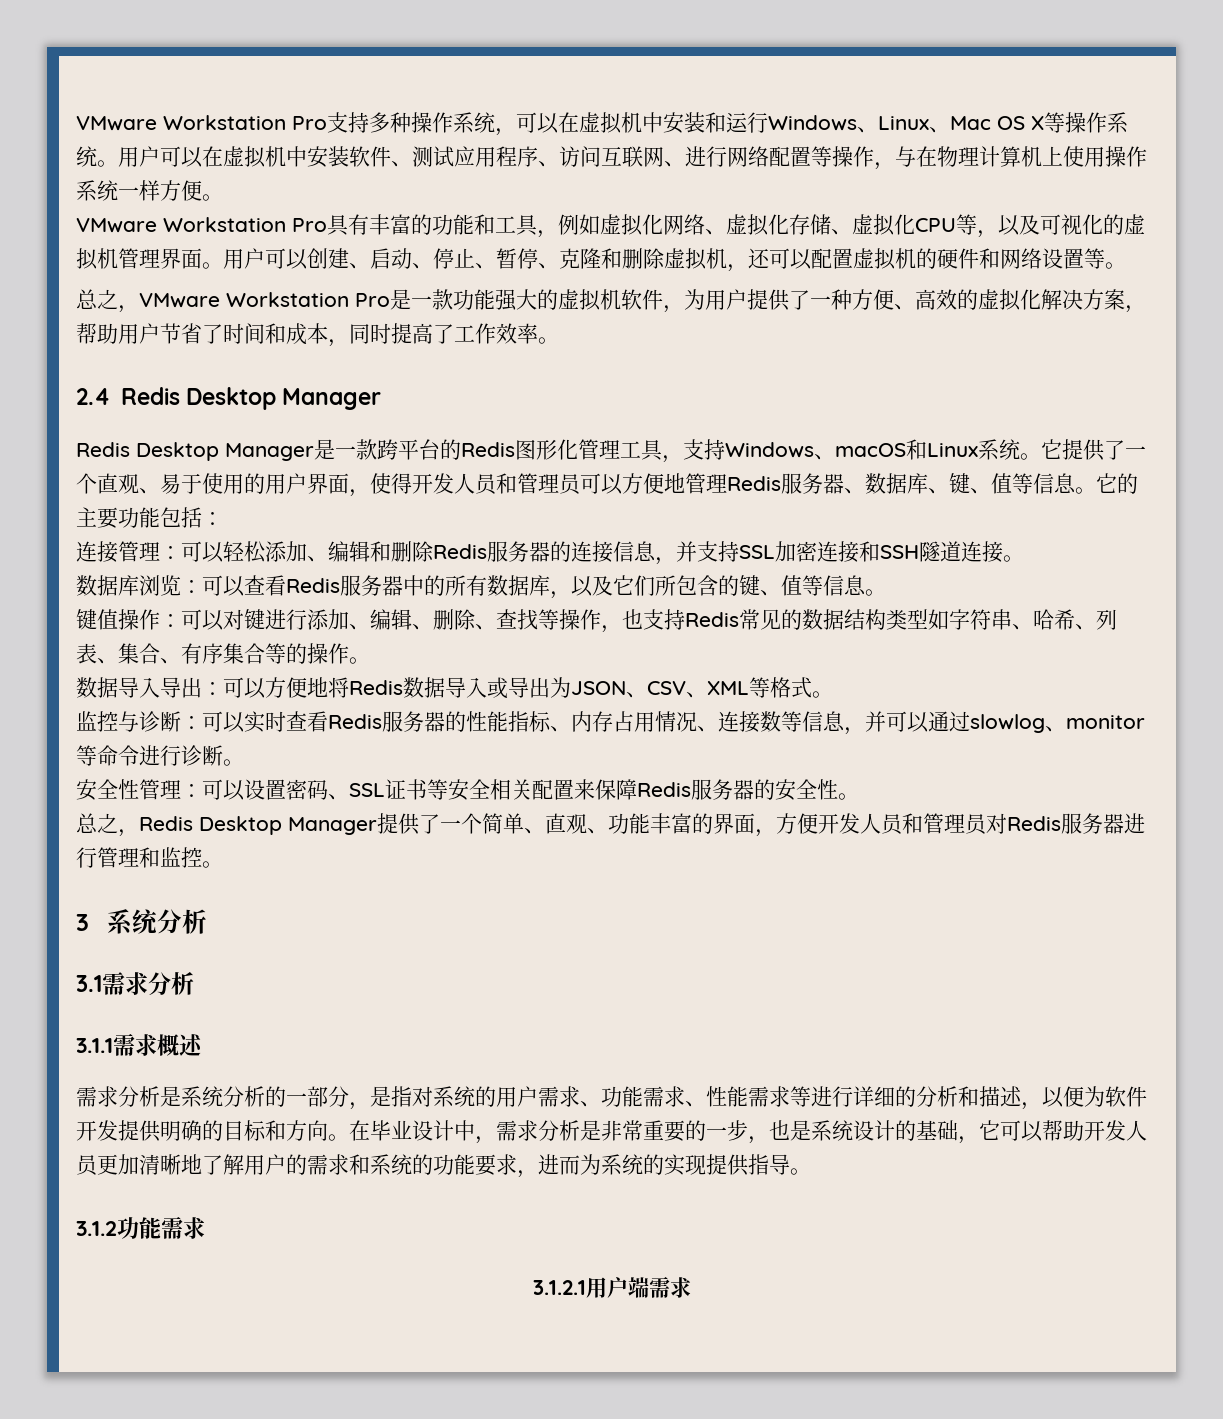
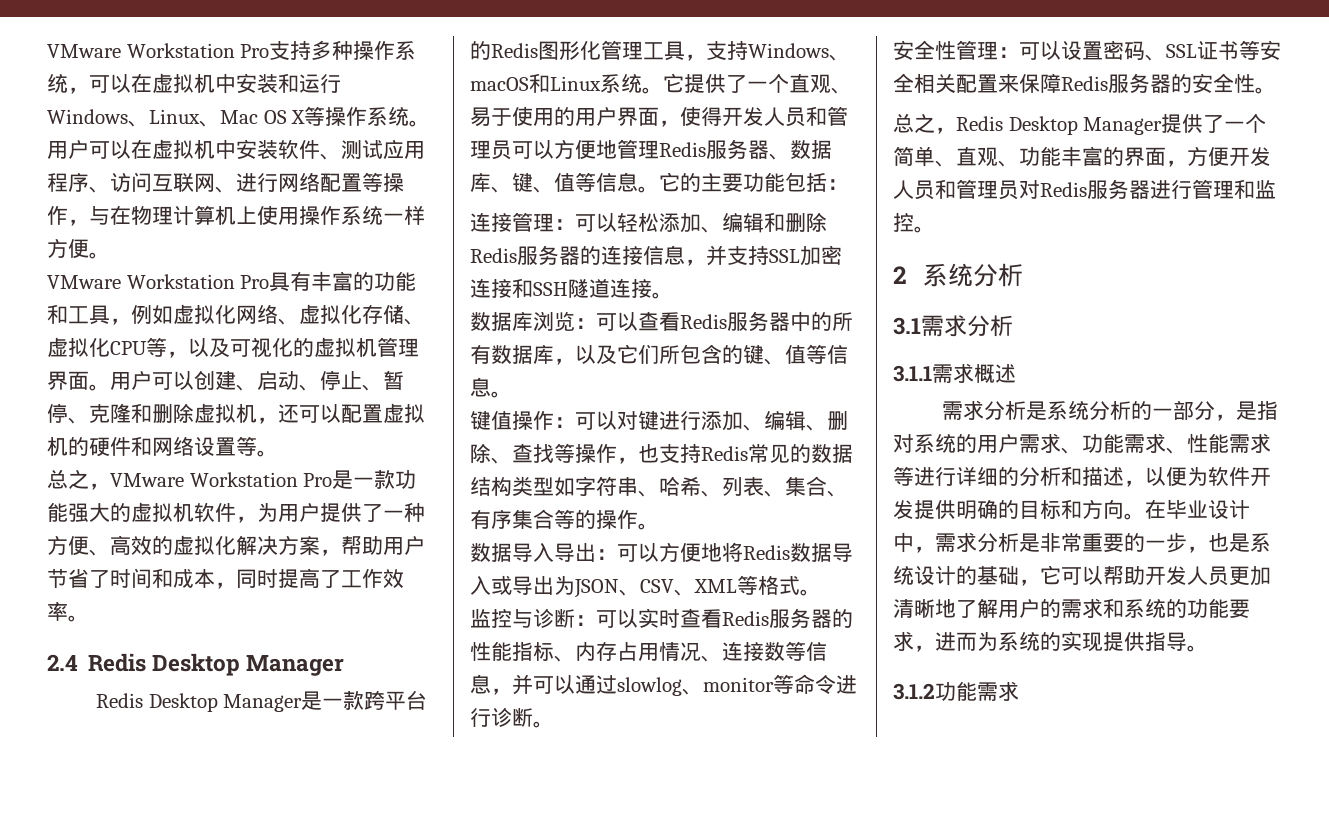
[76,914,89,931] 3 -> [893,266,907,284] 2
[532,1276,691,1298] // 3.1.2.1用户端需求 -> (1019, 691) none

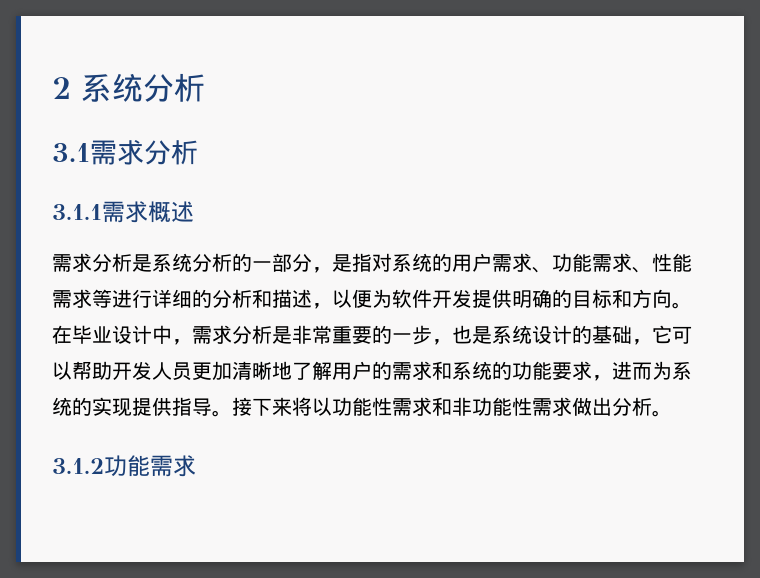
[47,40,417,60] [47,73,341,94] [47,106,431,127] [47,139,425,160] [47,172,404,193] [47,205,425,226] [47,238,110,259] [47,271,417,292] [47,304,425,325] [47,337,419,358] [47,370,404,391] [47,403,425,424] [47,436,278,457] [47,469,417,490] [47,502,425,523] [47,535,425,556] [47,568,404,589] [47,601,89,622] [47,653,345,676] [96,690,428,712] [470,40,850,61] [470,73,852,94] [470,106,848,127] [470,139,832,160] [470,172,848,193] [470,212,827,233] [470,245,842,266] [470,278,673,299] [470,311,853,332] [470,344,848,365] [470,377,512,398] [470,410,848,431] [470,443,853,464] [470,476,848,497] [470,509,659,530] [470,542,853,562] [470,575,821,598] [470,608,853,628] [470,641,827,662] [470,674,857,696] [470,707,554,728] [893,40,1281,61] [893,73,1276,94] [893,113,1267,135] [893,146,1271,167] [893,179,1276,200] [893,213,935,233] VMware Workstation Pro支持多种操作系统，可以在虚拟机中安装和运行Windows、Linux、Mac OS X等操作系统。用户可以在虚拟机中安装软件、测试应用程序、访问互联网、进行网络配置等操作，与在物理计算机上使用操作系统一样方便。 // VMware Workstation Pro具有丰富的功能和工具，例如虚拟化网络、虚拟化存储、虚拟化CPU等，以及可视化的虚拟机管理界面。用户可以创建、启动、停止、暂停、克隆和删除虚拟机，还可以配置虚拟机的硬件和网络设置等。 // 总之，VMware Workstation Pro是一款功能强大的虚拟机软件，为用户提供了一种方便、高效的虚拟化解决方案，帮助用户节省了时间和成本，同时提高了工作效率。 // 2.4 Redis Desktop Manager // Redis Desktop Manager是一款跨平台的Redis图形化管理工具，支持Windows、macOS和Linux系统。它提供了一个直观、易于使用的用户界面，使得开发人员和管理员可以方便地管理Redis服务器、数据库、键、值等信息。它的主要功能包括： // 连接管理：可以轻松添加、编辑和删除Redis服务器的连接信息，并支持SSL加密连接和SSH隧道连接。 // 数据库浏览：可以查看Redis服务器中的所有数据库，以及它们所包含的键、值等信息。 // 键值操作：可以对键进行添加、编辑、删除、查找等操作，也支持Redis常见的数据结构类型如字符串、哈希、列表、集合、有序集合等的操作。 // 数据导入导出：可以方便地将Redis数据导入或导出为JSON、CSV、XML等格式。 // 监控与诊断：可以实时查看Redis服务器的性能指标、内存占用情况、连接数等信息，并可以通过slowlog、monitor等命令进行诊断。 // 安全性管理：可以设置密码、SSL证书等安全相关配置来保障Redis服务器的安全性。 // 总之，Redis Desktop Manager提供了一个简单、直观、功能丰富的界面，方便开发人员和管理员对Redis服务器进行管理和监控。 // -> (52, 88) none
(1208, 648) none -> [232,397,672,417] 接下来将以功能性需求和非功能性需求做出分析。

